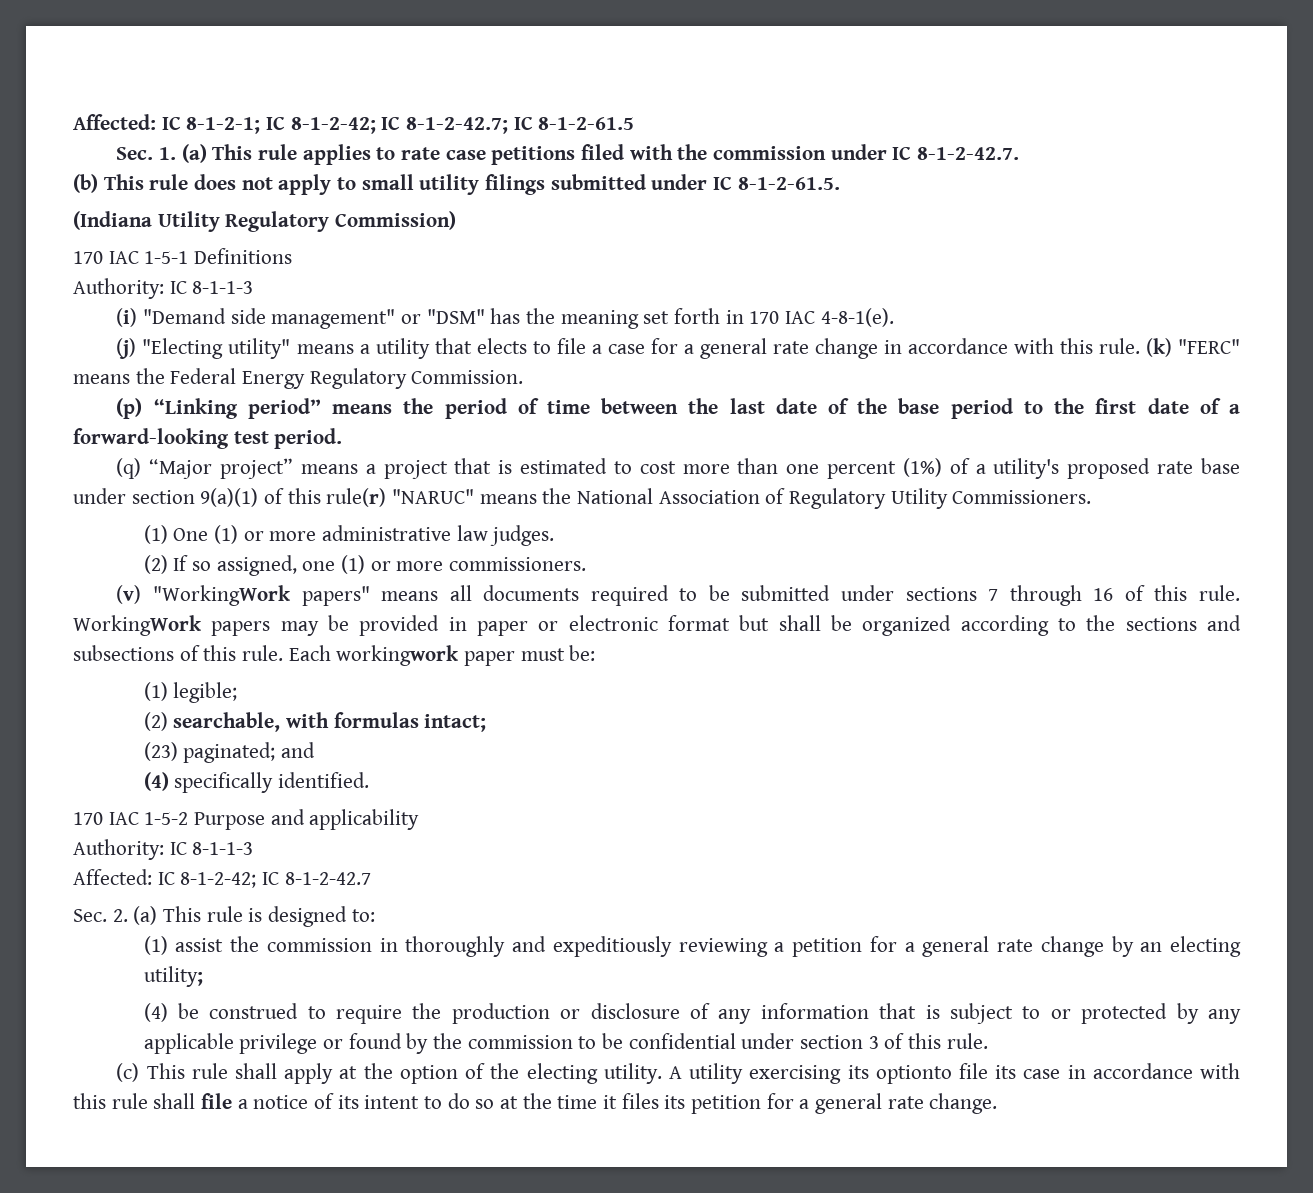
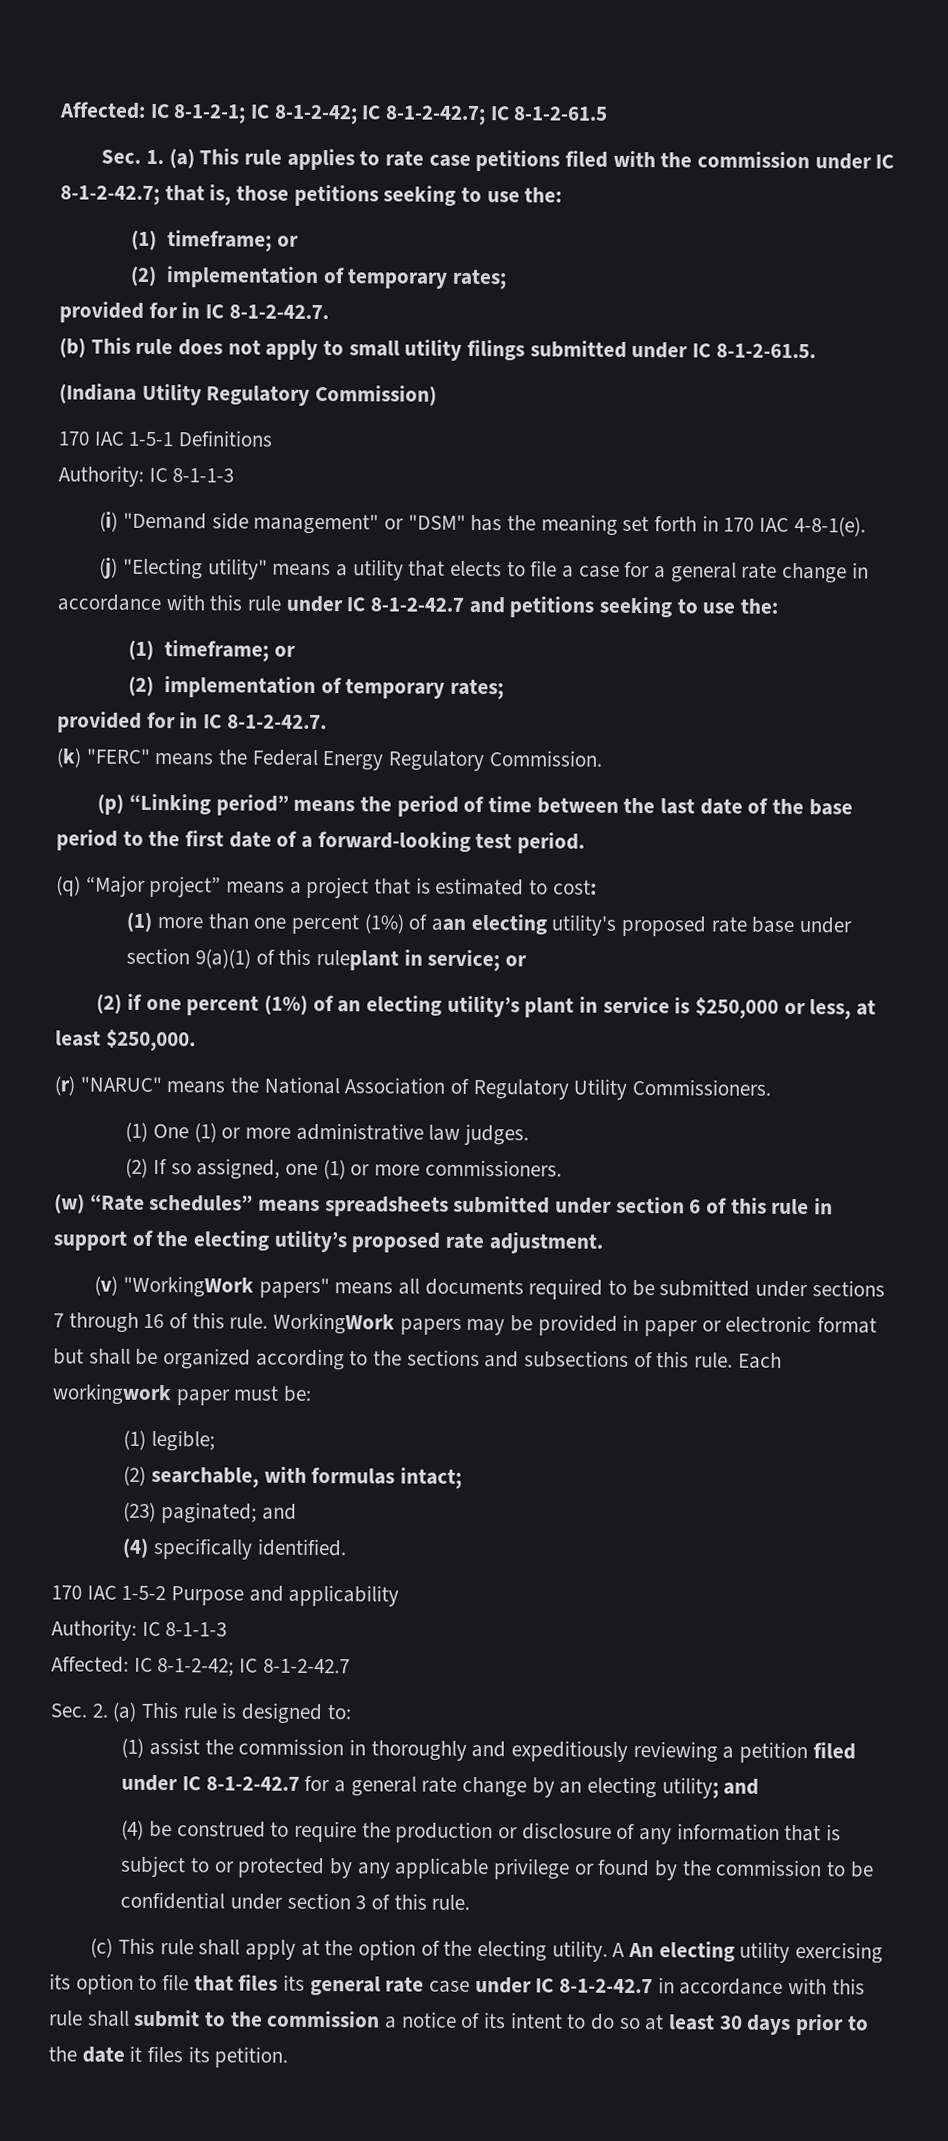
(912, 153) none -> [60,184,563,207] [131,229,299,252] [130,265,507,290] [59,301,225,323] 8-1-2-42.7; that is, those petitions seeking to use the: // (1) timeframe; or // (2) implementation of temporary rates; // provided for in IC
[1098,338,1140,354] rule. -> [247,595,779,618] [128,639,296,662] [128,675,504,700] [57,711,327,733] rule under IC 8-1-2-42.7 and petitions seeking to use the: // (1) timeframe; or // (2) implementation of temporary rates; // provided for in IC 8-1-2-42.7. //
[639,461,676,474] cost -> [552,879,597,895] [126,911,153,932] cost: // (1)
[975,464,986,474] a -> [430,913,547,935] aan electing
[326,488,387,507] rule(r) -> [315,949,527,972] [96,993,876,1020] [55,1029,196,1052] [54,1075,75,1096] ruleplant in service; or // (2) if one percent (1%) of an electing utility’s plant in service is $250,000 or less, at least $250,000. // (r)
(586, 564) none -> [54,1193,834,1217] [53,1229,603,1254] // (w) “Rate schedules” means spreadsheets submitted under section 6 of this rule in support of the electing utility’s proposed rate adjustment.
(863, 947) none -> [812,1742,856,1760] [121,1774,300,1792] filed under IC 8-1-2-42.7
(203, 976) none -> [723,1778,760,1795] and
(682, 1072) none -> [627,1941,735,1962] An electing
[875,1063,1061,1084] optionto file its case -> [75,1973,654,1996] option to file that files its general rate case under IC 8-1-2-42.7
[201,1093,233,1109] file -> [133,2009,381,2028] submit to the commission
[522,1093,998,1114] the time it files its petition for a general rate change. -> [668,2014,869,2036] [48,2045,289,2068] least 30 days prior to the date it files its petition.

